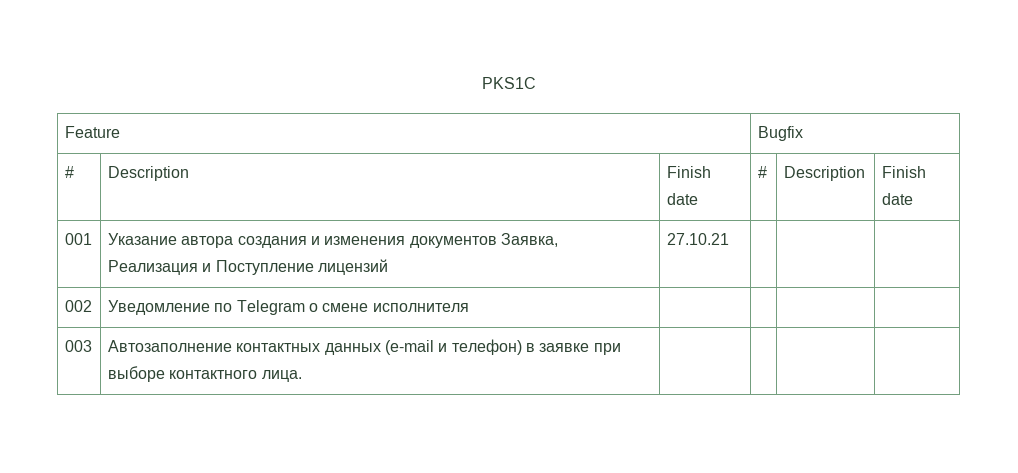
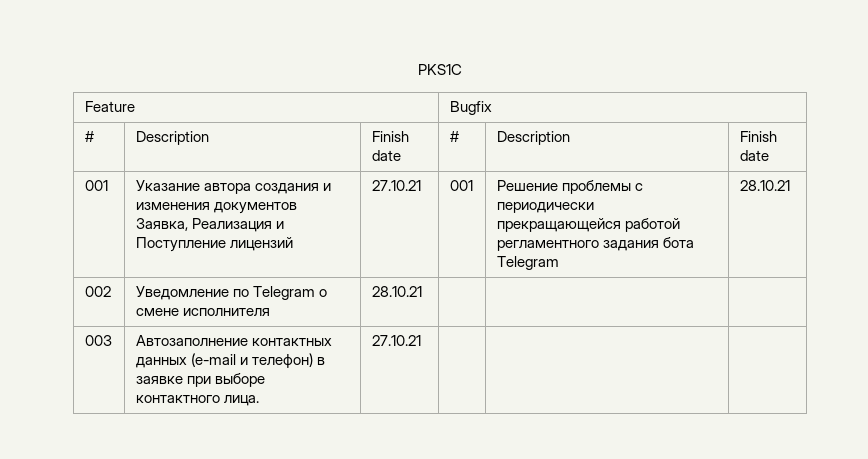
(729, 239) | | -> [449,180,473,191] [496,180,643,194] [496,202,594,213] [496,218,680,232] [496,237,694,251] [496,256,559,270] [739,180,790,191] 001 | Решение проблемы с периодически прекращающейся работой регламентного задания бота Telegram | 28.10.21
(469, 307) none -> [371,286,422,297] 28.10.21
(302, 376) none -> [371,335,421,346] 27.10.21

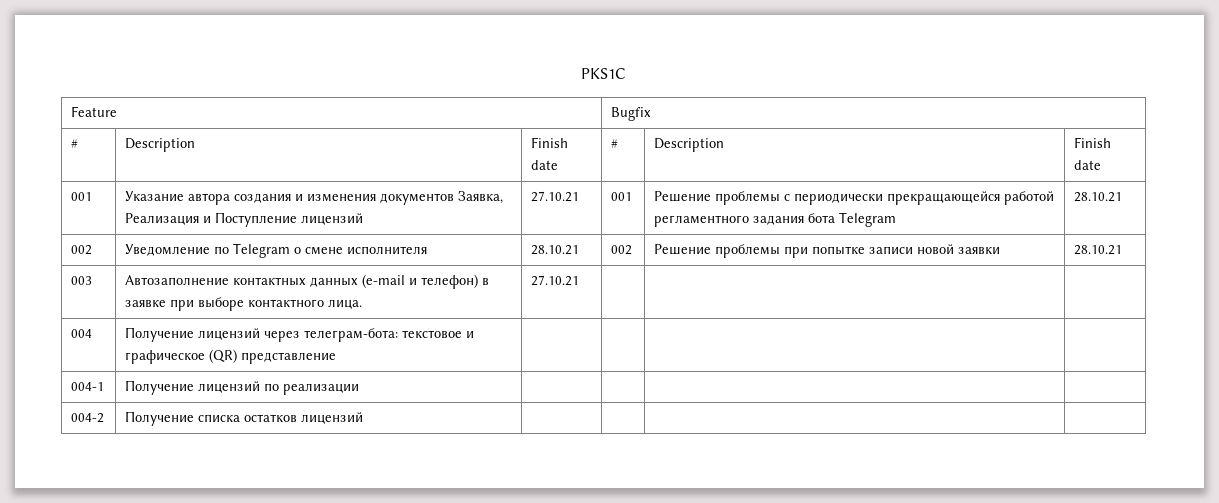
(422, 291) | | -> [611,245,633,255] [654,244,1001,258] [1074,245,1123,255] 002 | Решение проблемы при попытке записи новой заявки | 28.10.21
(421, 340) none -> [71,329,93,338] [125,327,475,342] [125,349,337,364] [71,382,105,391] [125,380,360,395] [71,413,105,423] [125,411,364,426] // 004 | Получение лицензий через телеграм-бота: текстовое и графическое (QR) представление | | | | // 004-1 | Получение лицензий по реализации | | | | // 004-2 | Получение списка остатков лицензий | | | |

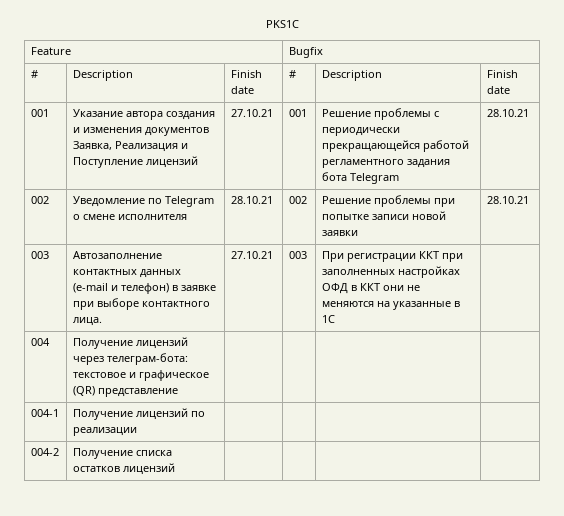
(580, 280) | -> [288,251,307,259] [321,251,463,262] [321,266,460,278] [321,283,420,294] [321,301,460,310] [321,315,335,323] 003 | При регистрации ККТ при заполненных настройках ОФД в ККТ они не меняются на указанные в 1С

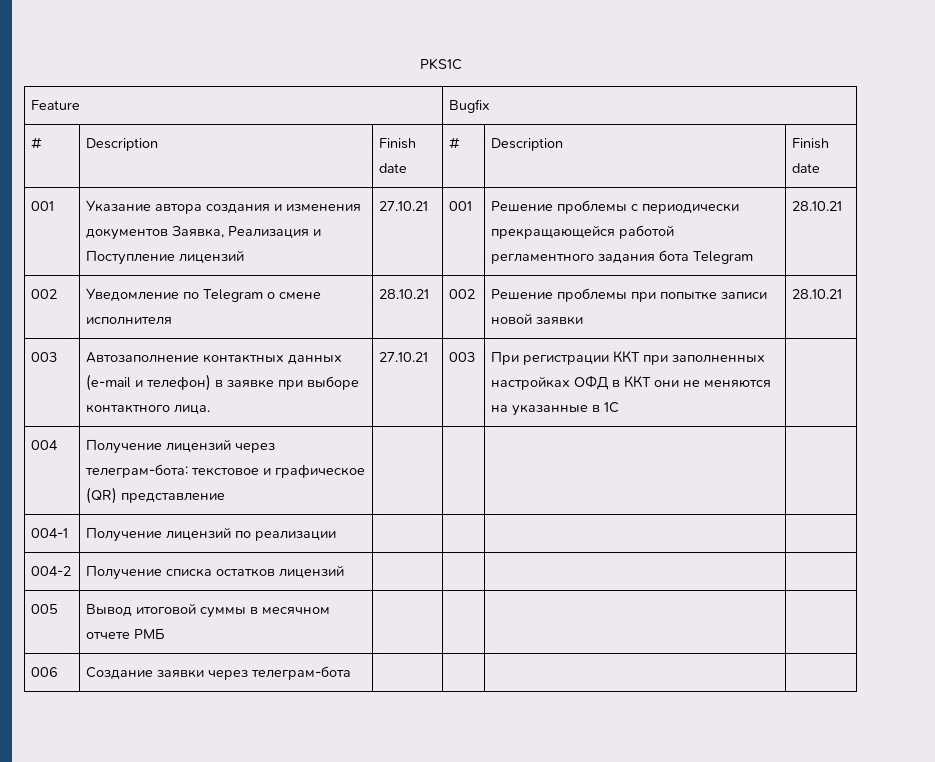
(175, 469) none -> [31,604,59,614] [86,603,331,618] [86,629,166,639] [31,667,59,677] [86,666,352,680] // 005 | Вывод итоговой суммы в месячном отчете РМБ | | | | // 006 | Создание заявки через телеграм-бота | | | |

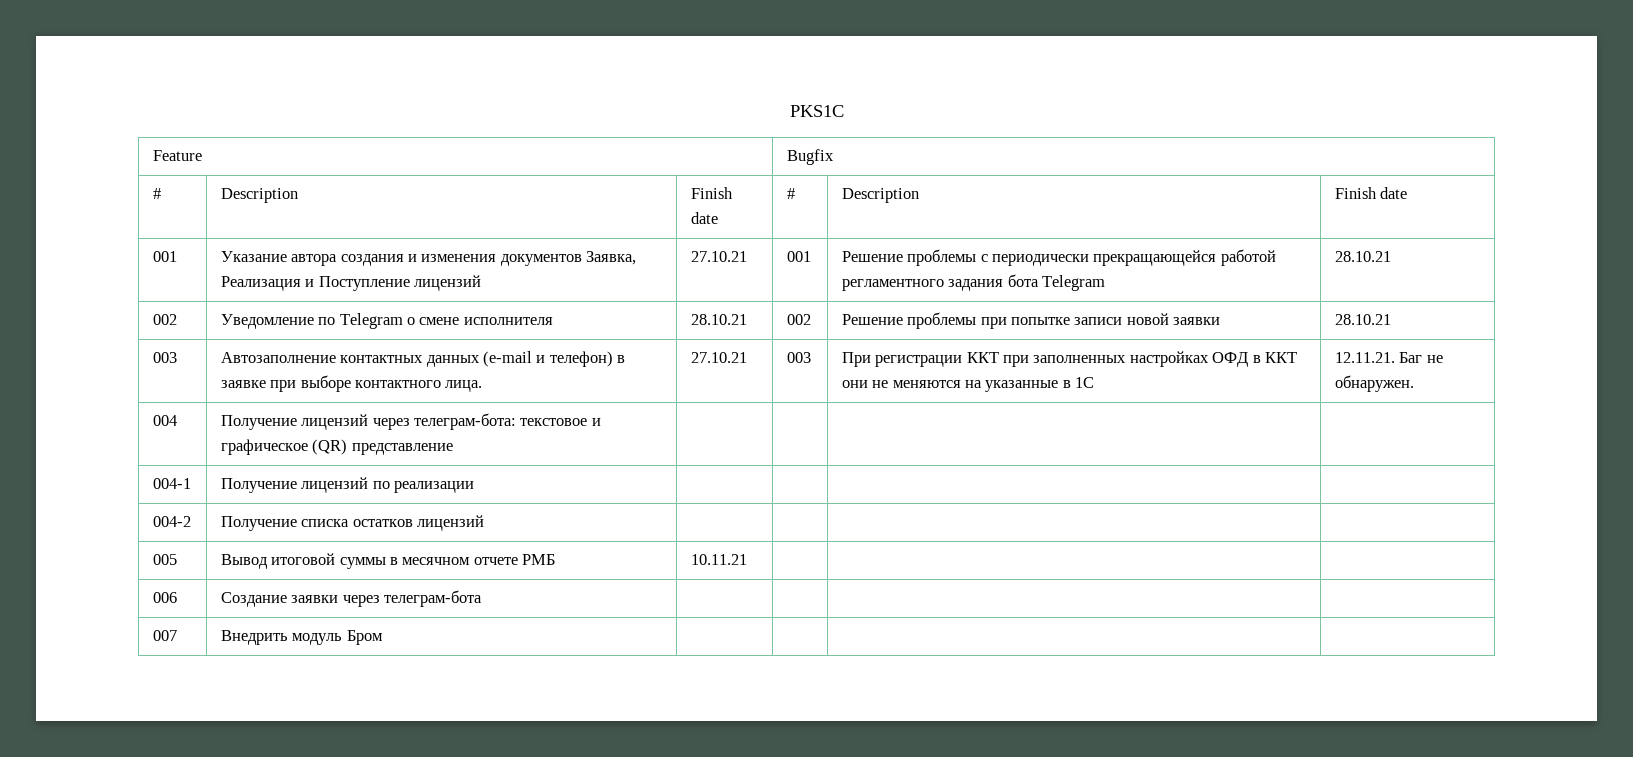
(620, 407) none -> [1334,352,1443,363] [1334,375,1414,392] 12.11.21. Баг не обнаружен.
(166, 634) none -> [690,554,747,565] 10.11.21
(352, 673) none -> [152,630,177,641] [220,630,383,645] // 007 | Внедрить модуль Бром | | | |

